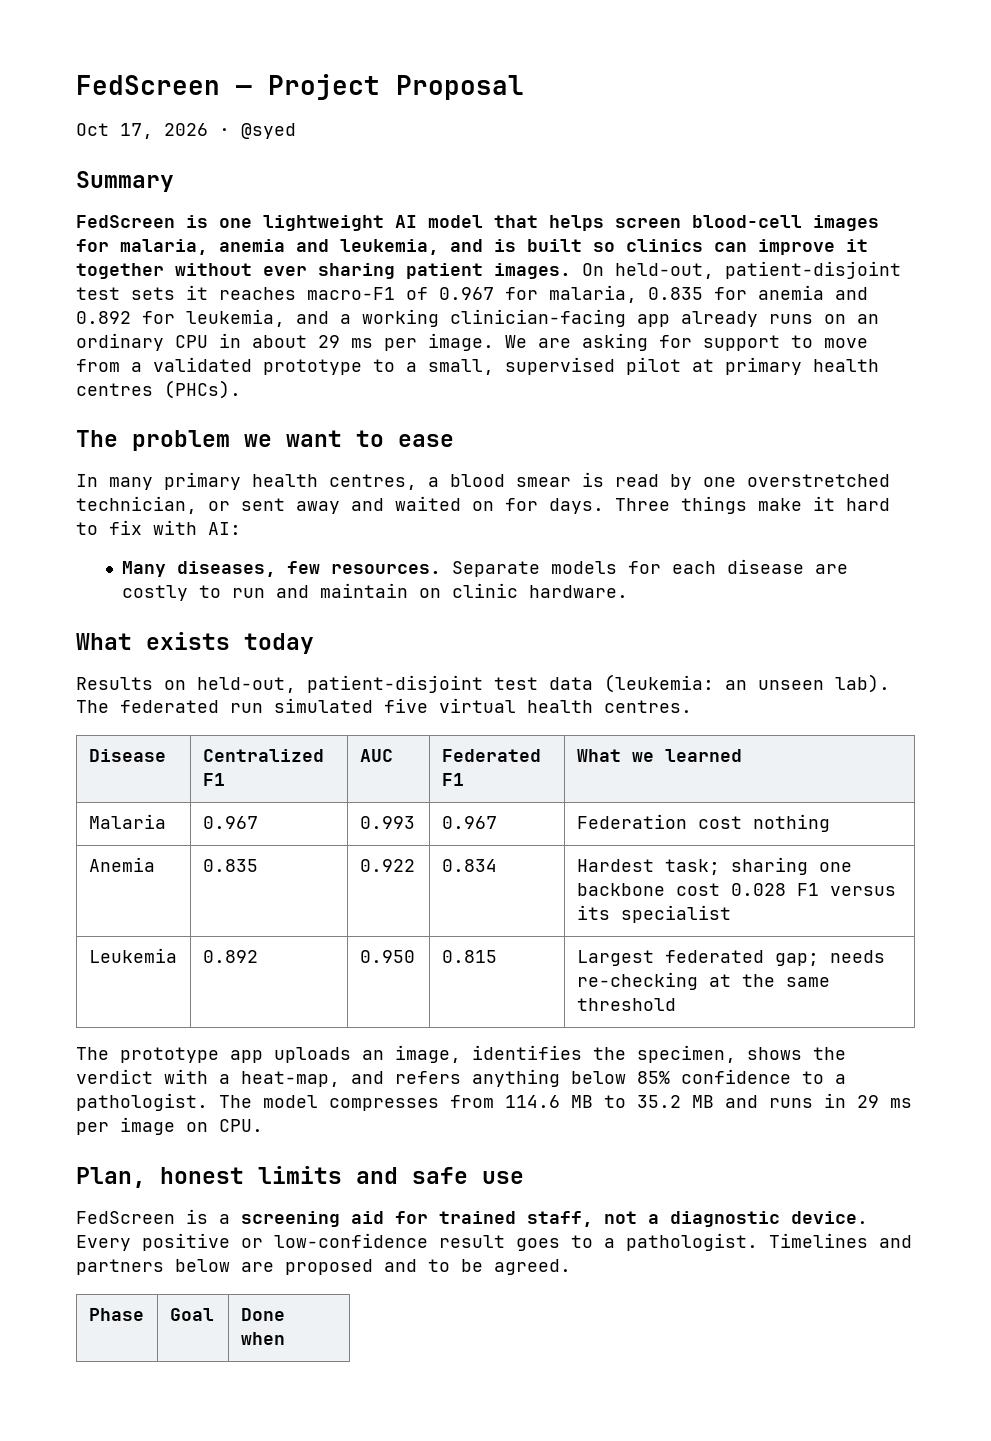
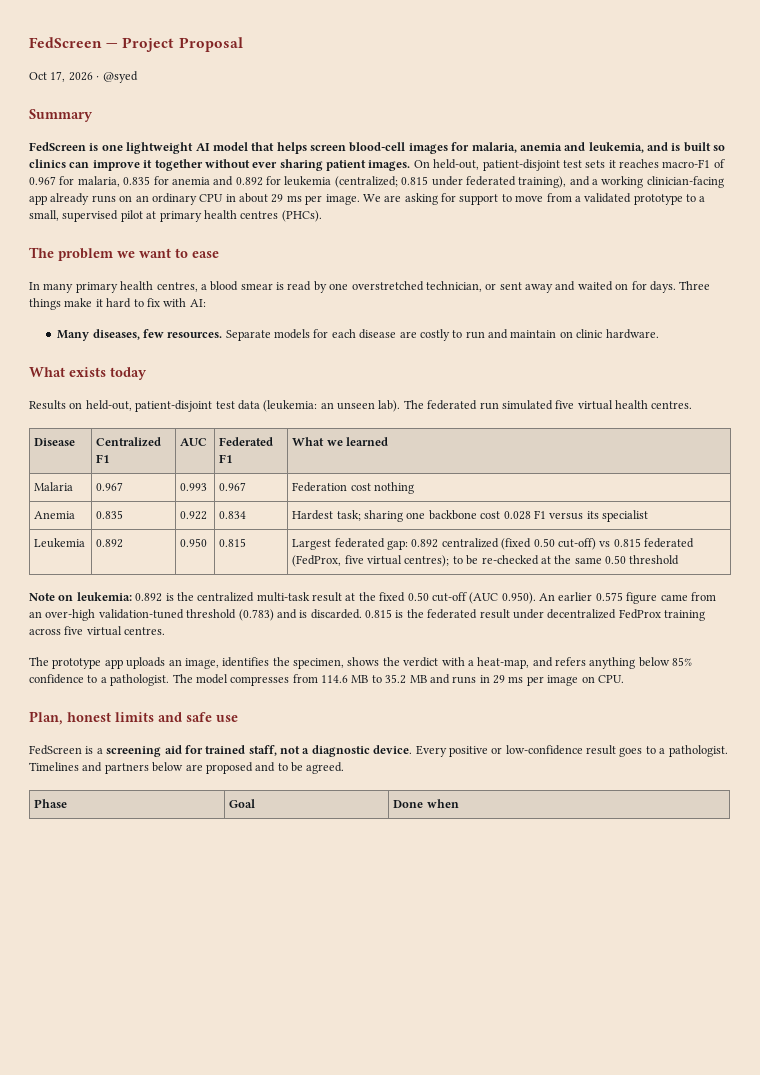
[186,309,285,327] leukemia, -> [284,176,567,188] leukemia (centralized; 0.815 under federated training),
[774,950,885,966] [576,972,698,990] gap; needs re-checking -> [387,538,695,550] [292,555,539,567] gap: 0.892 centralized (fixed 0.50 cut-off) vs 0.815 federated (FedProx, five virtual centres); to be re-checked
[576,998,676,1011] threshold -> [605,555,680,565] [29,592,716,604] [29,609,705,621] [29,626,166,636] 0.50 threshold // Note on leukemia: 0.892 is the centralized multi-task result at the fixed 0.50 cut-off (AUC 0.950). An earlier 0.575 figure came from an over-high validation-tuned threshold (0.783) and is discarded. 0.815 is the federated result under decentralized FedProx training across five virtual centres.

